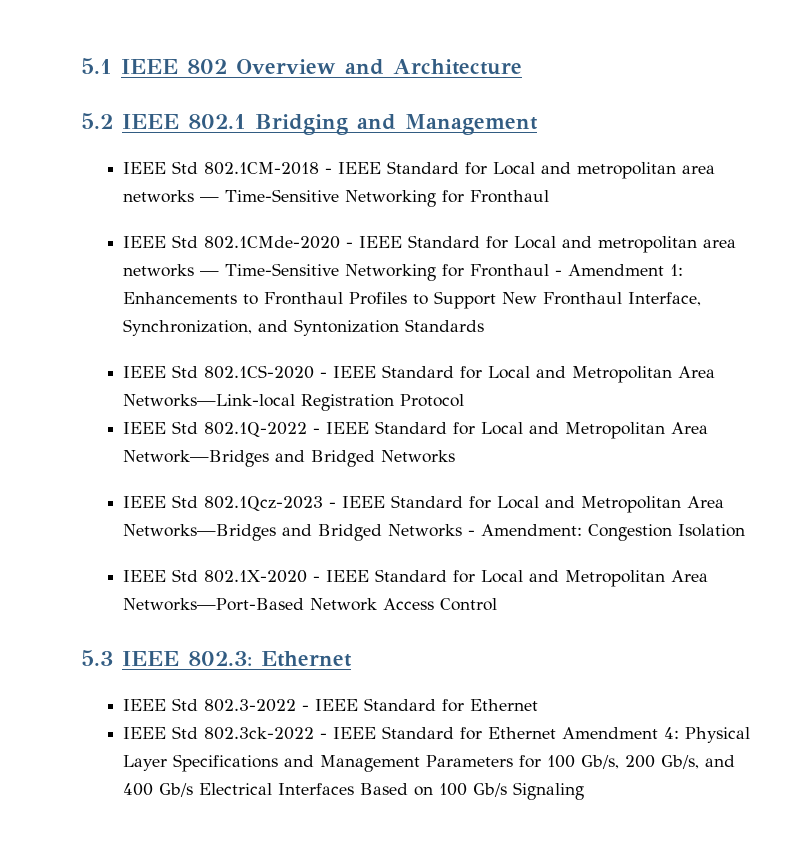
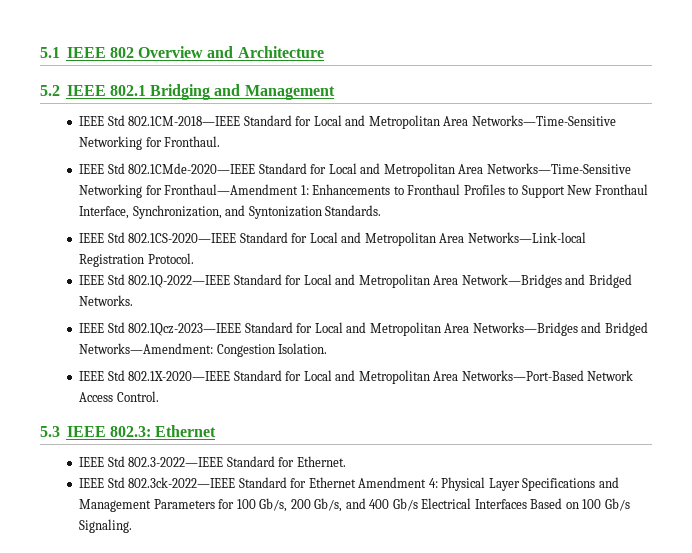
[204,161,716,179] [123,189,550,207] [123,235,737,253] [123,263,665,281] 802.1CM-2018 - IEEE Standard for Local and metropolitan area networks — Time-Sensitive Networking for Fronthaul // IEEE Std 802.1CMde-2020 - IEEE Standard for Local and metropolitan area networks — Time-Sensitive Networking for Fronthaul - Amendment -> [128,115,616,129] [79,136,221,150] [79,163,631,177] [79,184,299,198] 802.1CM-2018—IEEE Standard for Local and Metropolitan Area Networks—Time-Sensitive Networking for Fronthaul. // IEEE Std 802.1CMde-2020—IEEE Standard for Local and Metropolitan Area Networks—Time-Sensitive Networking for Fronthaul—Amendment
[405,319,485,332] [123,365,377,379] Standards // IEEE Std 802.1CS-2020 - IEEE -> [325,205,382,216] [79,232,237,243] Standards. // IEEE Std 802.1CS-2020—IEEE
[400,394,465,407] [123,421,370,437] Protocol // IEEE Std 802.1Q-2022 - IEEE -> [147,253,194,264] [79,274,231,288] Protocol. // IEEE Std 802.1Q-2022—IEEE
[381,450,456,463] [123,495,386,511] Networks // IEEE Std 802.1Qcz-2023 - IEEE -> [79,295,134,306] [79,322,242,336] Networks. // IEEE Std 802.1Qcz-2023—IEEE
[388,524,746,541] [123,569,370,583] Networks - Amendment: Congestion Isolation // IEEE Std 802.1X-2020 - IEEE -> [79,343,328,357] [79,370,231,381] Networks—Amendment: Congestion Isolation. // IEEE Std 802.1X-2020—IEEE
[440,598,498,611] Control -> [116,391,159,402] Control.
[204,698,539,712] [123,726,377,740] 802.3-2022 - IEEE Standard for Ethernet // IEEE Std 802.3ck-2022 - IEEE -> [128,456,346,467] [79,477,236,488] 802.3-2022—IEEE Standard for Ethernet. // IEEE Std 802.3ck-2022—IEEE
[513,782,585,800] Signaling -> [79,519,133,533] Signaling.

